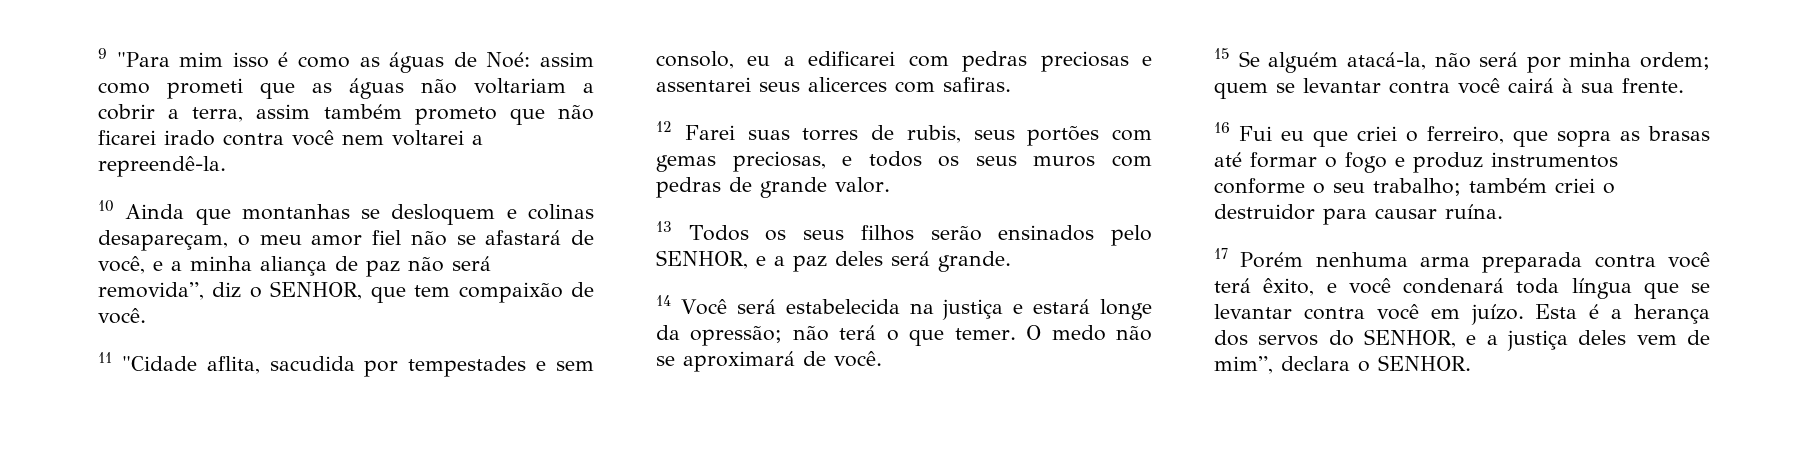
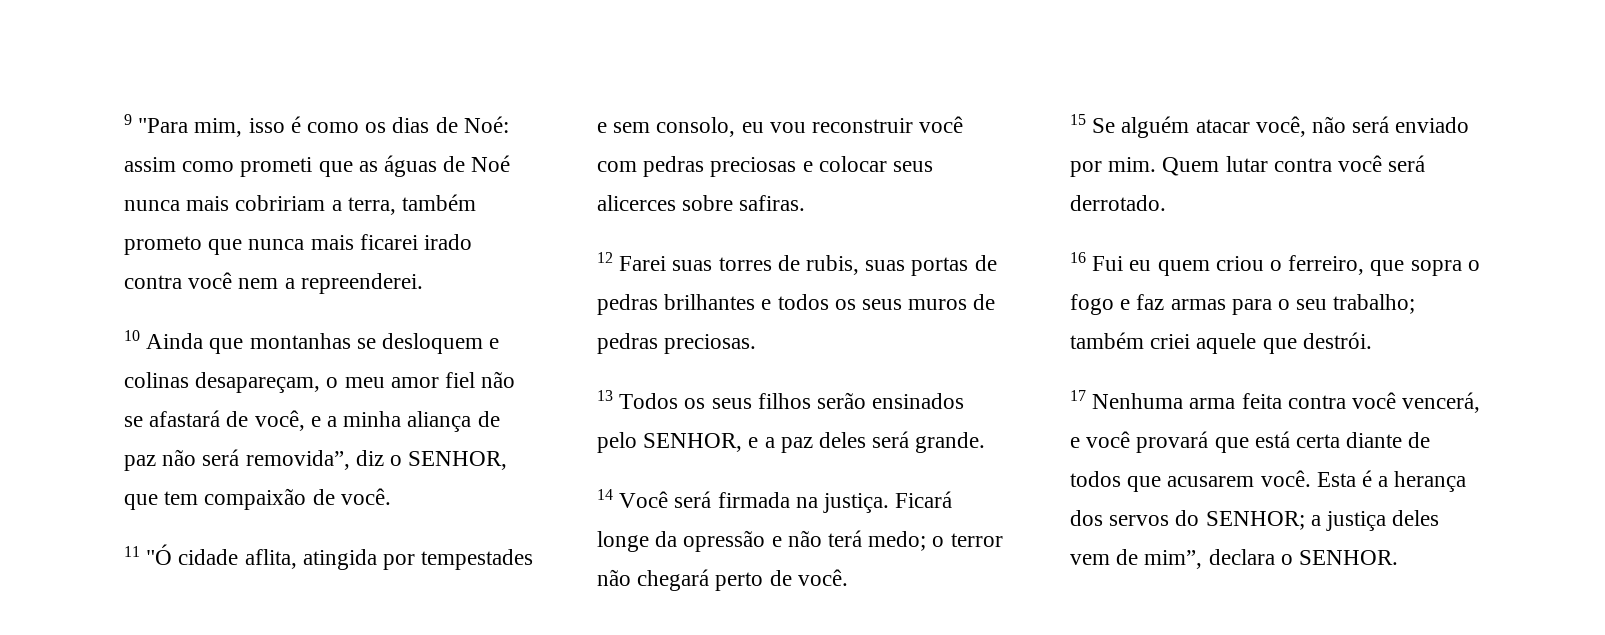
[179,52,224,67] mim -> [194,118,243,137] mim,
[359,52,445,73] as águas -> [365,117,430,133] os dias
[421,78,594,94] [98,104,155,120] não voltariam a cobrir -> [443,155,511,172] [124,195,326,211] de Noé nunca mais cobririam
[256,104,311,119] assim -> (396, 206) none
[558,105,594,120] não -> [248,235,354,250] nunca mais
[392,130,483,146] [98,156,226,177] voltarei a repreendê-la. -> [284,273,423,294] a repreenderei.
[121,356,355,374] "Cidade aflita, sacudida -> [146,544,377,570] "Ó cidade aflita, atingida
[783,51,896,66] a edificarei -> [769,116,964,133] vou reconstruir você
[656,77,751,92] assentarei -> [818,156,887,172] colocar
[895,81,935,93] com -> [682,195,734,211] sobre
[973,126,1152,146] [656,151,826,172] seus portões com gemas preciosas, -> [865,255,997,276] [597,294,756,315] suas portas de pedras brilhantes
[1112,155,1152,167] [656,177,890,198] com pedras de grande valor. -> [973,294,996,310] [597,333,757,354] de pedras preciosas.
[785,299,1152,320] [656,325,1152,346] [656,351,795,372] estabelecida na justiça e estará longe da opressão; não terá o que temer. O medo não se aproximará -> [717,491,953,513] [597,530,1003,552] [597,569,764,591] firmada na justiça. Ficará longe da opressão e não terá medo; o terror não chegará perto
[1346,52,1710,73] [1214,78,1684,99] atacá-la, não será por minha ordem; quem se levantar contra você cairá à sua frente. -> [1195,116,1470,137] [1070,155,1426,177] [1070,195,1166,211] atacar você, não será enviado por mim. Quem lutar contra você será derrotado.
[1313,126,1397,147] que criei -> [1157,256,1264,276] quem criou
[1620,126,1710,141] [1214,152,1618,173] [1214,178,1305,194] as brasas até formar o fogo e produz instrumentos conforme -> [1467,260,1480,271] [1070,294,1272,315] o fogo e faz armas para
[1603,183,1615,194] [1214,204,1503,225] [1214,248,1710,273] [1214,278,1710,299] [1214,304,1524,325] o destruidor para causar ruína. // 17 Porém nenhuma arma preparada contra você terá êxito, e você condenará toda língua que se levantar contra você em juízo. -> [1196,332,1372,354] [1070,390,1481,413] [1070,431,1431,453] [1070,470,1311,492] aquele que destrói. // 17 Nenhuma arma feita contra você vencerá, e você provará que está certa diante de todos que acusarem você.
[1364,329,1477,348] SENHOR, e -> [1205,511,1305,530] SENHOR;

